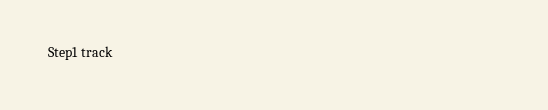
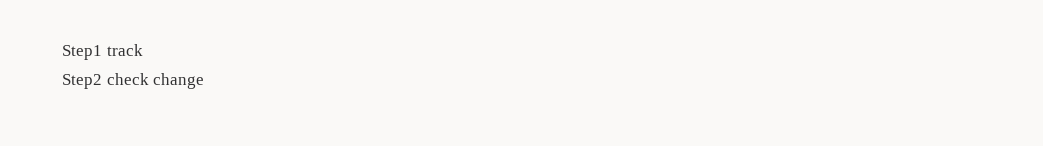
(113, 51) none -> [62,73,205,89] // Step2 check change

